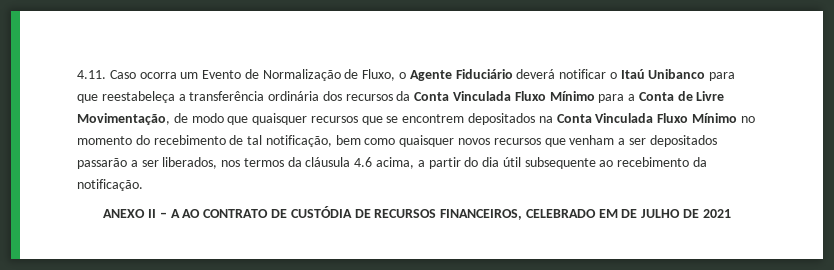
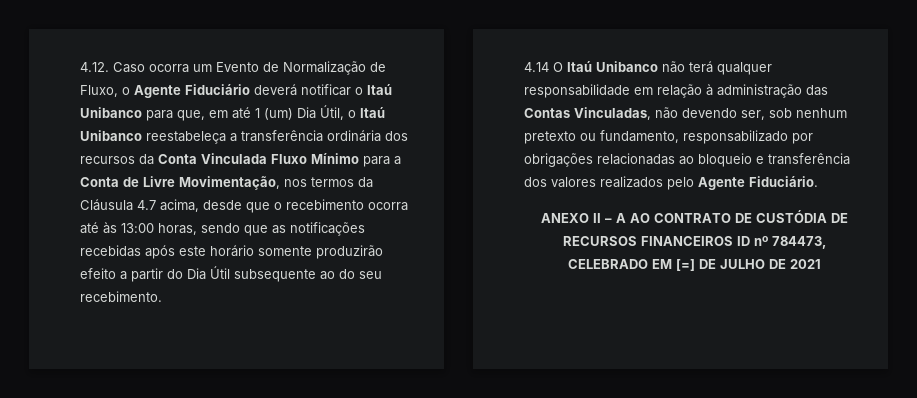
[77,70,106,79] 4.11. -> [80,62,109,72] 4.12.
[77,94,98,103] que -> [177,105,385,121] [80,130,142,141] que, em até 1 (um) Dia Útil, o Itaú Unibanco
[173,113,755,125] [77,135,717,147] [77,157,708,169] [77,179,143,191] de modo que quaisquer recursos que se encontrem depositados na Conta Vinculada Fluxo Mínimo no momento do recebimento de tal notificação, bem como quaisquer novos recursos que venham a ser depositados passarão a ser liberados, nos termos da cláusula 4.6 acima, a partir do dia útil subsequente ao recebimento da notificação. -> [284,177,373,188] [80,199,408,213] [80,222,365,236] [80,245,383,259] [80,266,382,282] [80,291,162,302] [524,61,772,75] [524,84,828,98] [524,107,847,120] [524,130,813,144] [524,153,850,167] [524,176,818,190] nos termos da Cláusula 4.7 acima, desde que o recebimento ocorra até às 13:00 horas, sendo que as notificações recebidas após este horário somente produzirão efeito a partir do Dia Útil subsequente ao do seu recebimento. // 4.14 O Itaú Unibanco não terá qualquer responsabilidade em relação à administração das Contas Vinculadas, não devendo ser, sob nenhum pretexto ou fundamento, responsabilizado por obrigações relacionadas ao bloqueio e transferência dos valores realizados pelo Agente Fiduciário.
[440,209,523,220] FINANCEIROS, -> [640,236,826,249] FINANCEIROS ID nº 784473,
(618, 213) none -> [675,259,695,271] [=]

